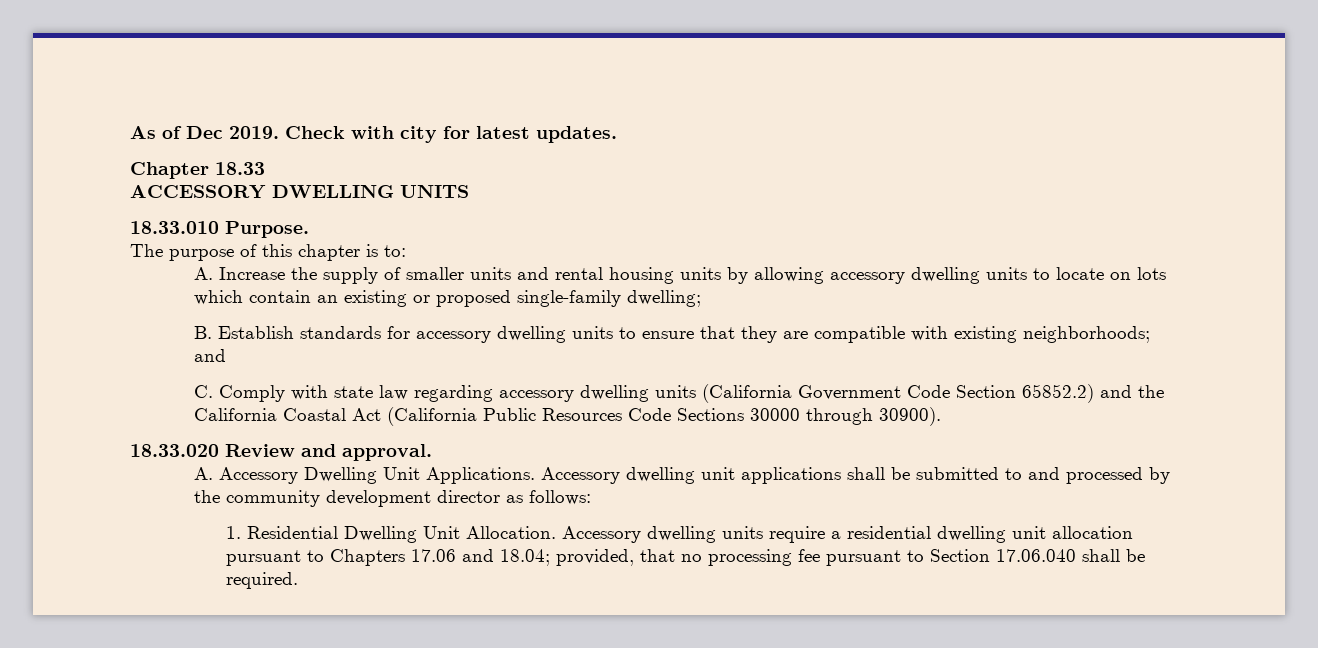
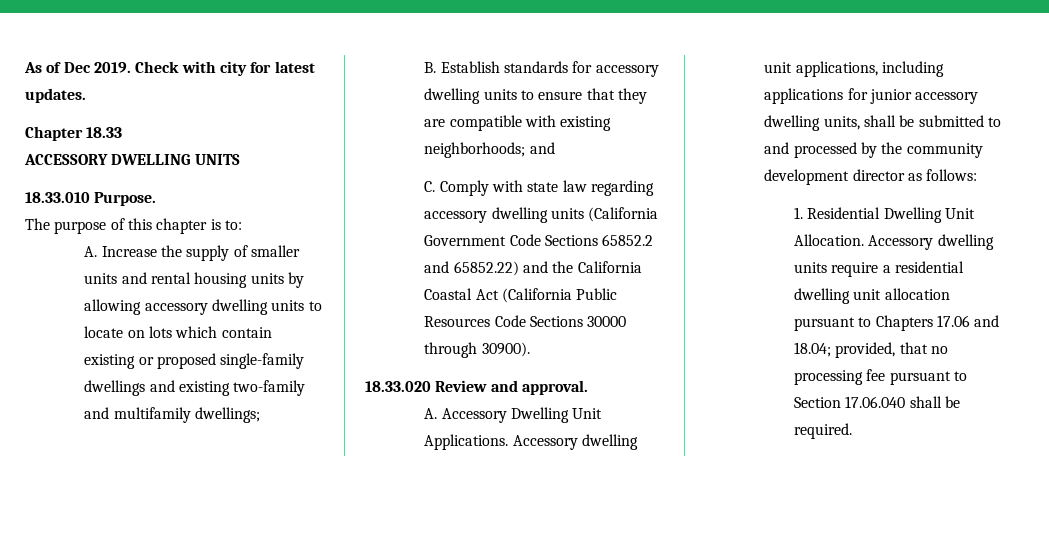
[317,295,339,303] an -> (272, 332) none
[627,290,702,307] dwelling; -> [84,380,306,396] [84,407,261,423] dwellings and existing two-family and multifamily dwellings;
[956,384,1095,403] Section 65852.2) -> [545,234,654,246] [424,261,519,276] Sections 65852.2 and 65852.22)
[741,467,842,484] applications -> [795,61,945,77] [764,88,979,104] [764,115,860,131] applications, including applications for junior accessory dwelling units,

